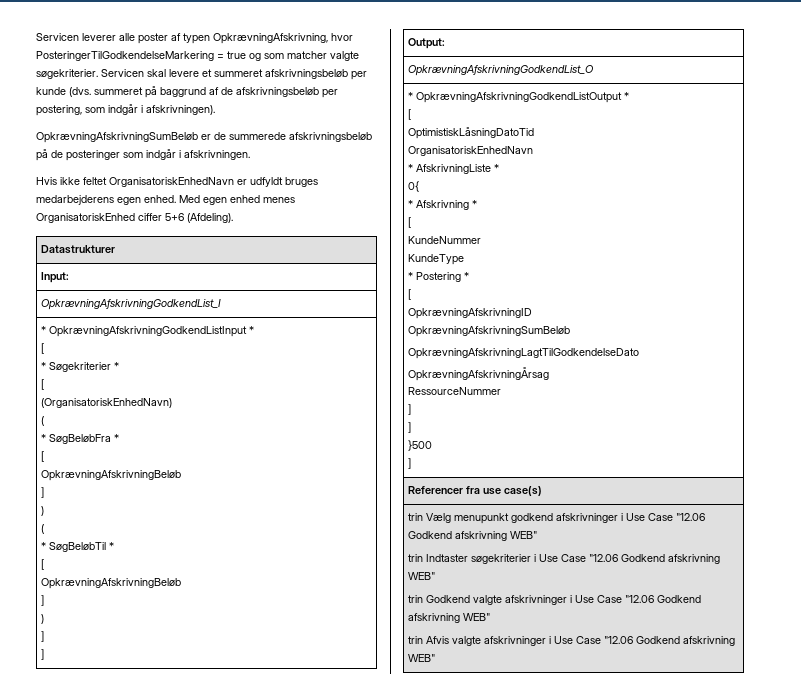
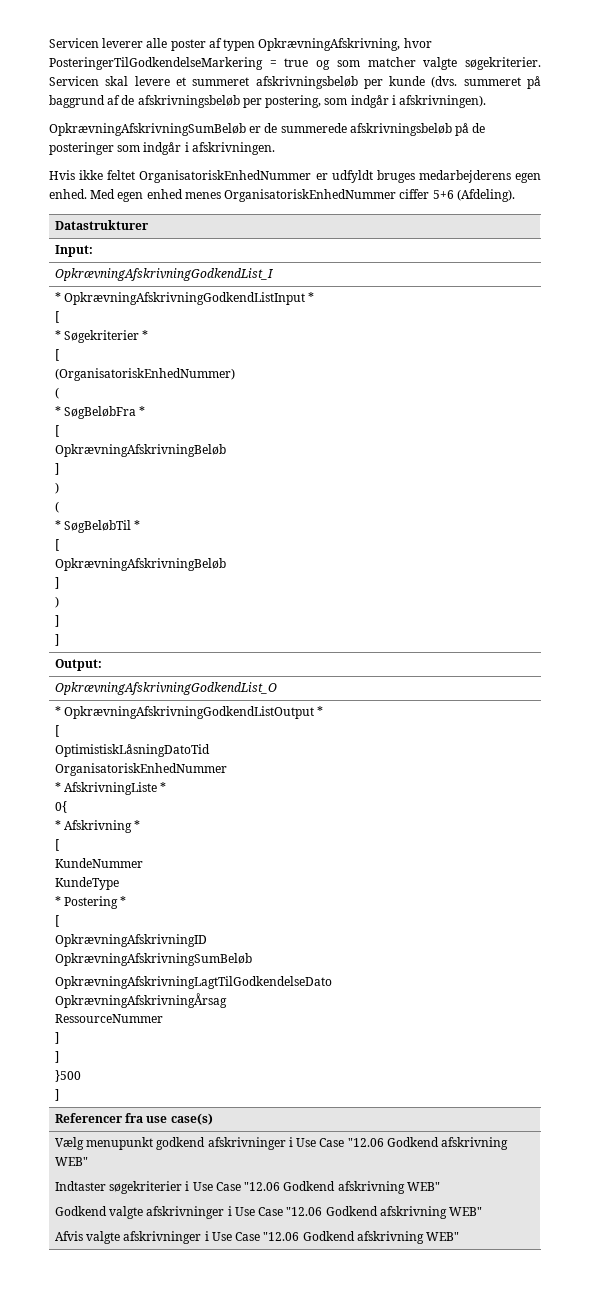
[109,177,234,187] OrganisatoriskEnhedNavn -> [139,170,312,183] OrganisatoriskEnhedNummer
[36,213,135,223] OrganisatoriskEnhed -> [224,189,397,202] OrganisatoriskEnhedNummer
[41,398,173,408] (OrganisatoriskEnhedNavn) -> [54,368,235,381] (OrganisatoriskEnhedNummer)
[408,146,534,156] OrganisatoriskEnhedNavn -> [54,763,227,776] OrganisatoriskEnhedNummer
[408,513,424,521] trin -> (213, 1119) none
[408,554,424,562] trin -> (88, 1161) none
[408,595,424,603] trin -> (440, 1186) none
[408,636,424,644] trin -> (483, 1211) none

